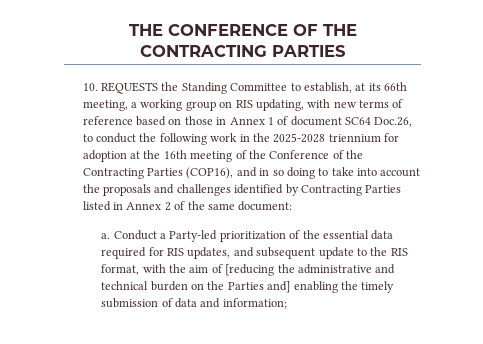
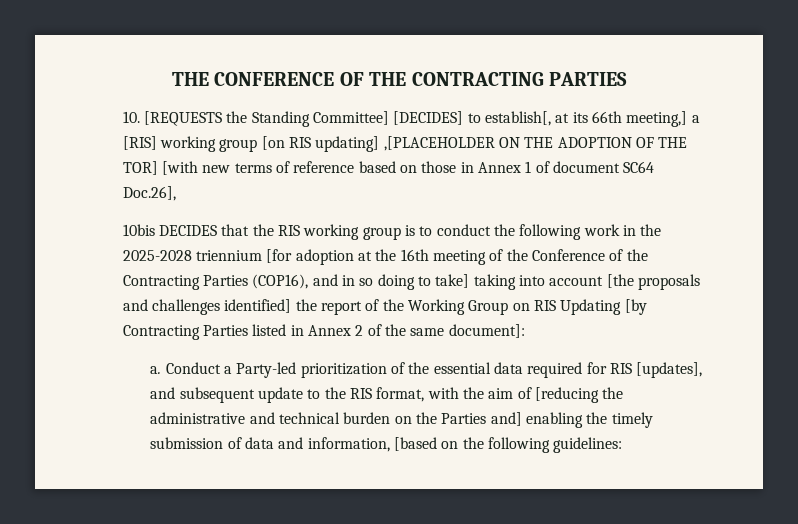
[101,82,159,94] REQUESTS -> [143,111,222,126] [REQUESTS
[230,82,408,93] [82,99,331,111] Committee to establish, at its 66th meeting, a working group on RIS updating, with -> [312,111,700,127] [122,136,688,152] [122,161,198,175] Committee] [DECIDES] to establish[, at its 66th meeting,] a [RIS] working group [on RIS updating] ,[PLACEHOLDER ON THE ADOPTION OF THE TOR] [with
[374,117,413,127] Doc.26, -> [122,186,176,201] [122,224,415,240] Doc.26], // 10bis DECIDES that the RIS working group is
[384,133,400,142] for -> [266,249,293,263] [for
[331,167,354,176] take -> [435,274,516,290] take] taking
[82,184,100,193] the -> [606,274,634,288] [the
[234,184,299,196] identified by -> [224,299,647,315] identified] the report of the Working Group on RIS Updating [by
[238,201,293,211] document: -> [448,324,525,338] document]:
[187,247,231,259] updates, -> [636,362,703,378] [updates],
[222,298,287,309] information; -> [307,437,623,453] information, [based on the following guidelines:

